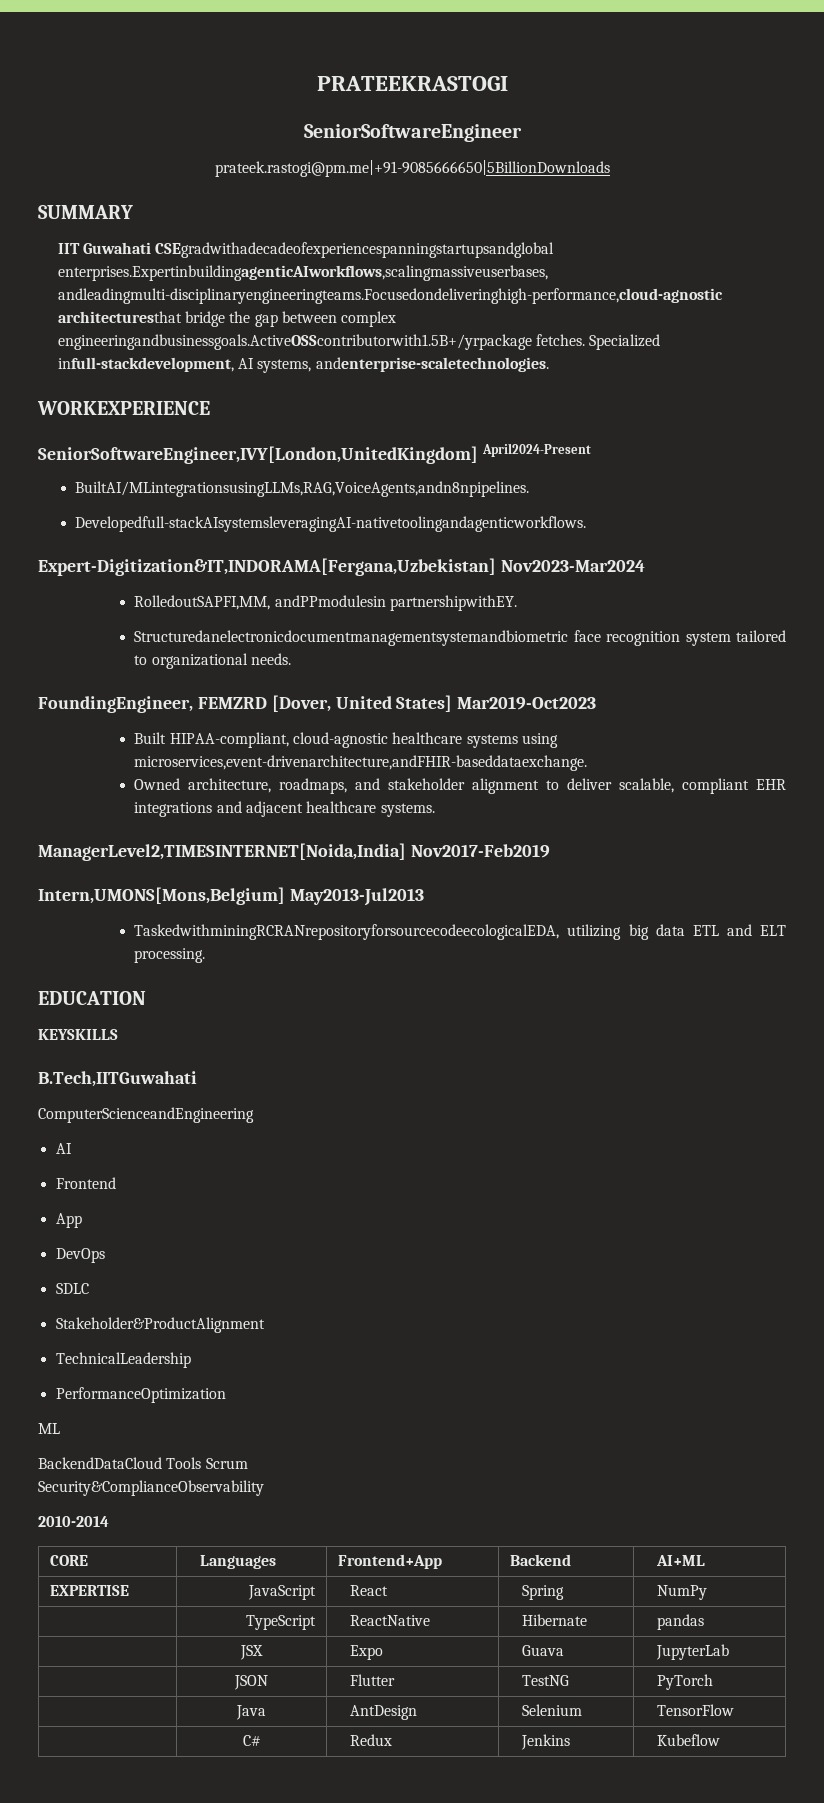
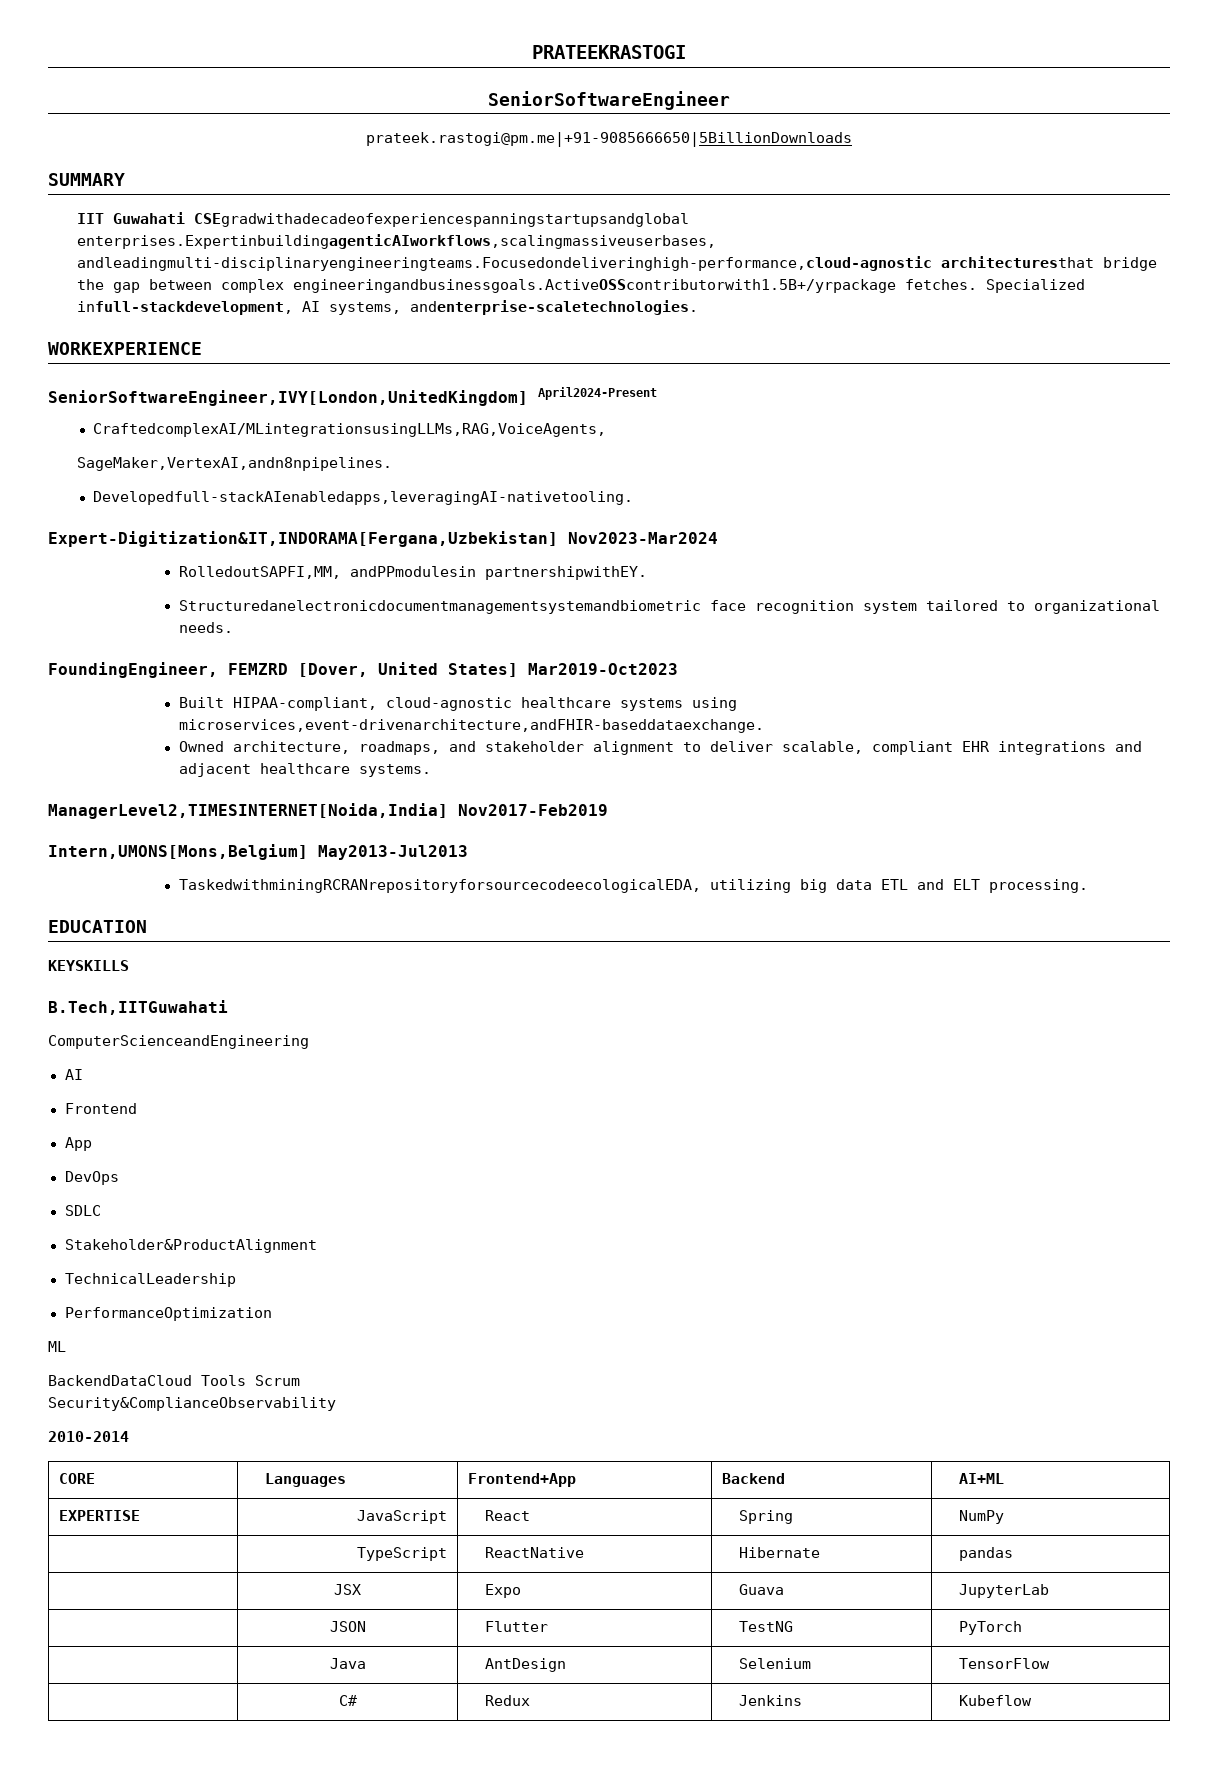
[75,481,530,497] [75,516,587,532] BuiltAI/MLintegrationsusingLLMs,RAG,VoiceAgents,andn8npipelines. // Developedfull-stackAIsystemsleveragingAI-nativetoolingandagenticworkflows. -> [93,423,607,437] [76,457,392,471] [93,491,634,505] CraftedcomplexAI/MLintegrationsusingLLMs,RAG,VoiceAgents, // SageMaker,VertexAI,andn8npipelines. // Developedfull-stackAIenabledapps,leveragingAI-nativetooling.

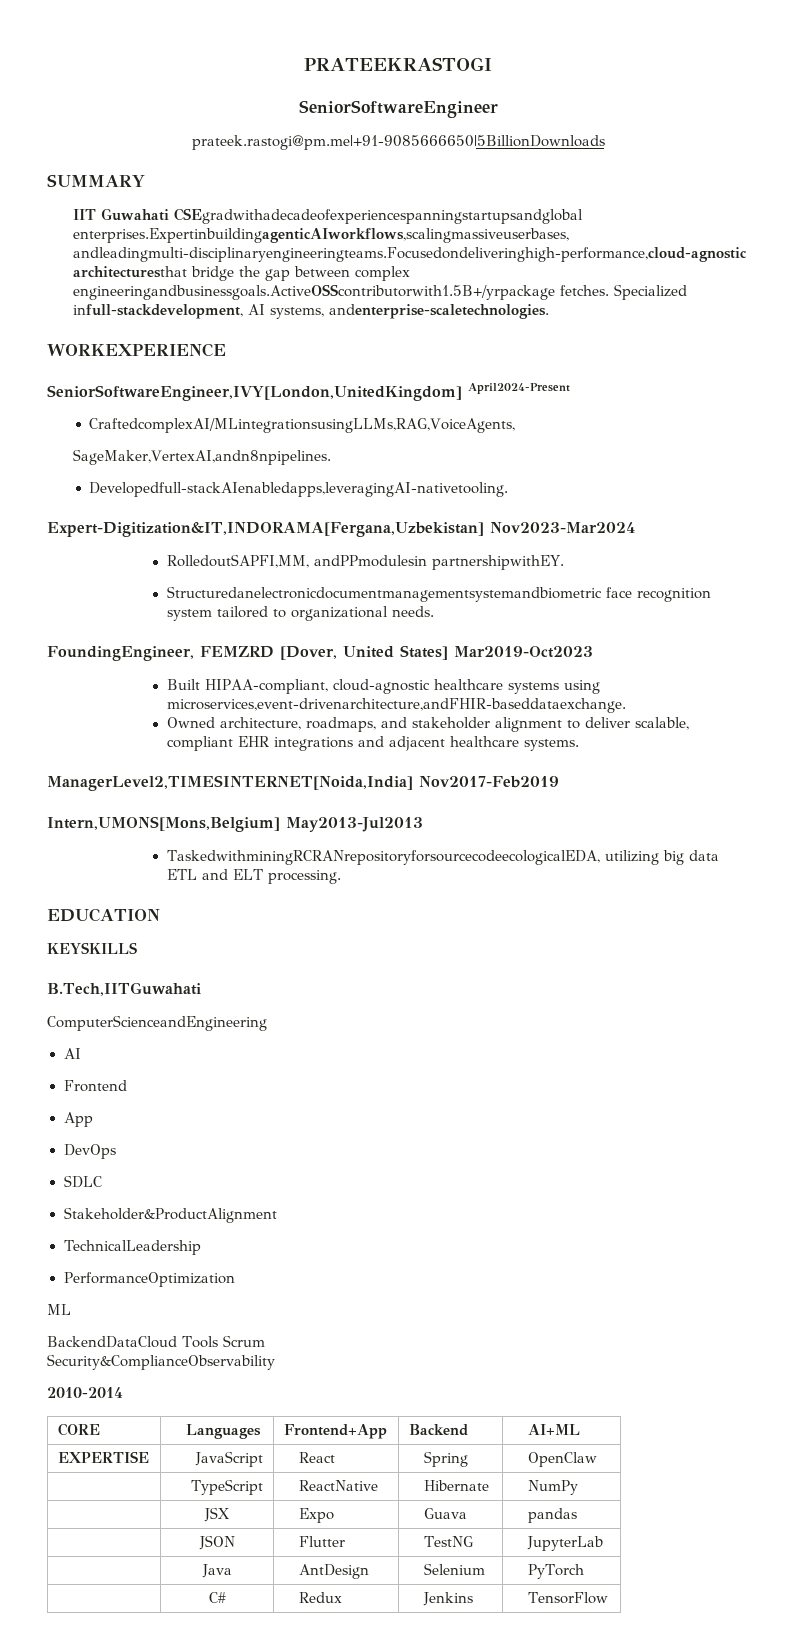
[959,1510,1005,1524] NumPy -> [528,1452,598,1467] OpenClaw
[959,1547,1014,1561] pandas -> [528,1480,579,1495] NumPy
[959,1584,1050,1598] JupyterLab -> [528,1508,578,1523] pandas
[959,1621,1023,1635] PyTorch -> [527,1536,604,1551] JupyterLab
[959,1658,1051,1669] TensorFlow -> [528,1564,585,1579] PyTorch
[959,1695,1033,1706] Kubeflow -> [528,1592,609,1604] TensorFlow

